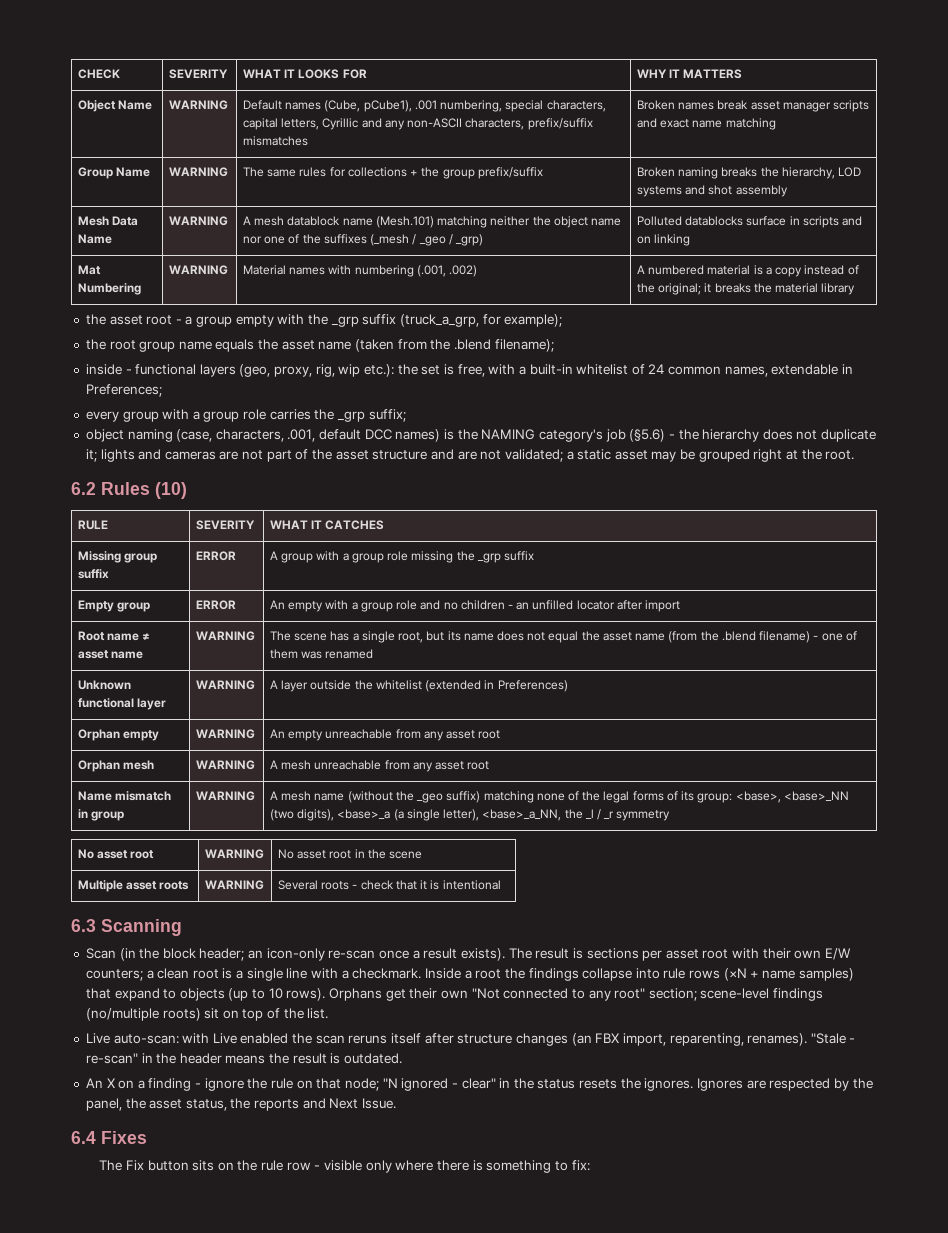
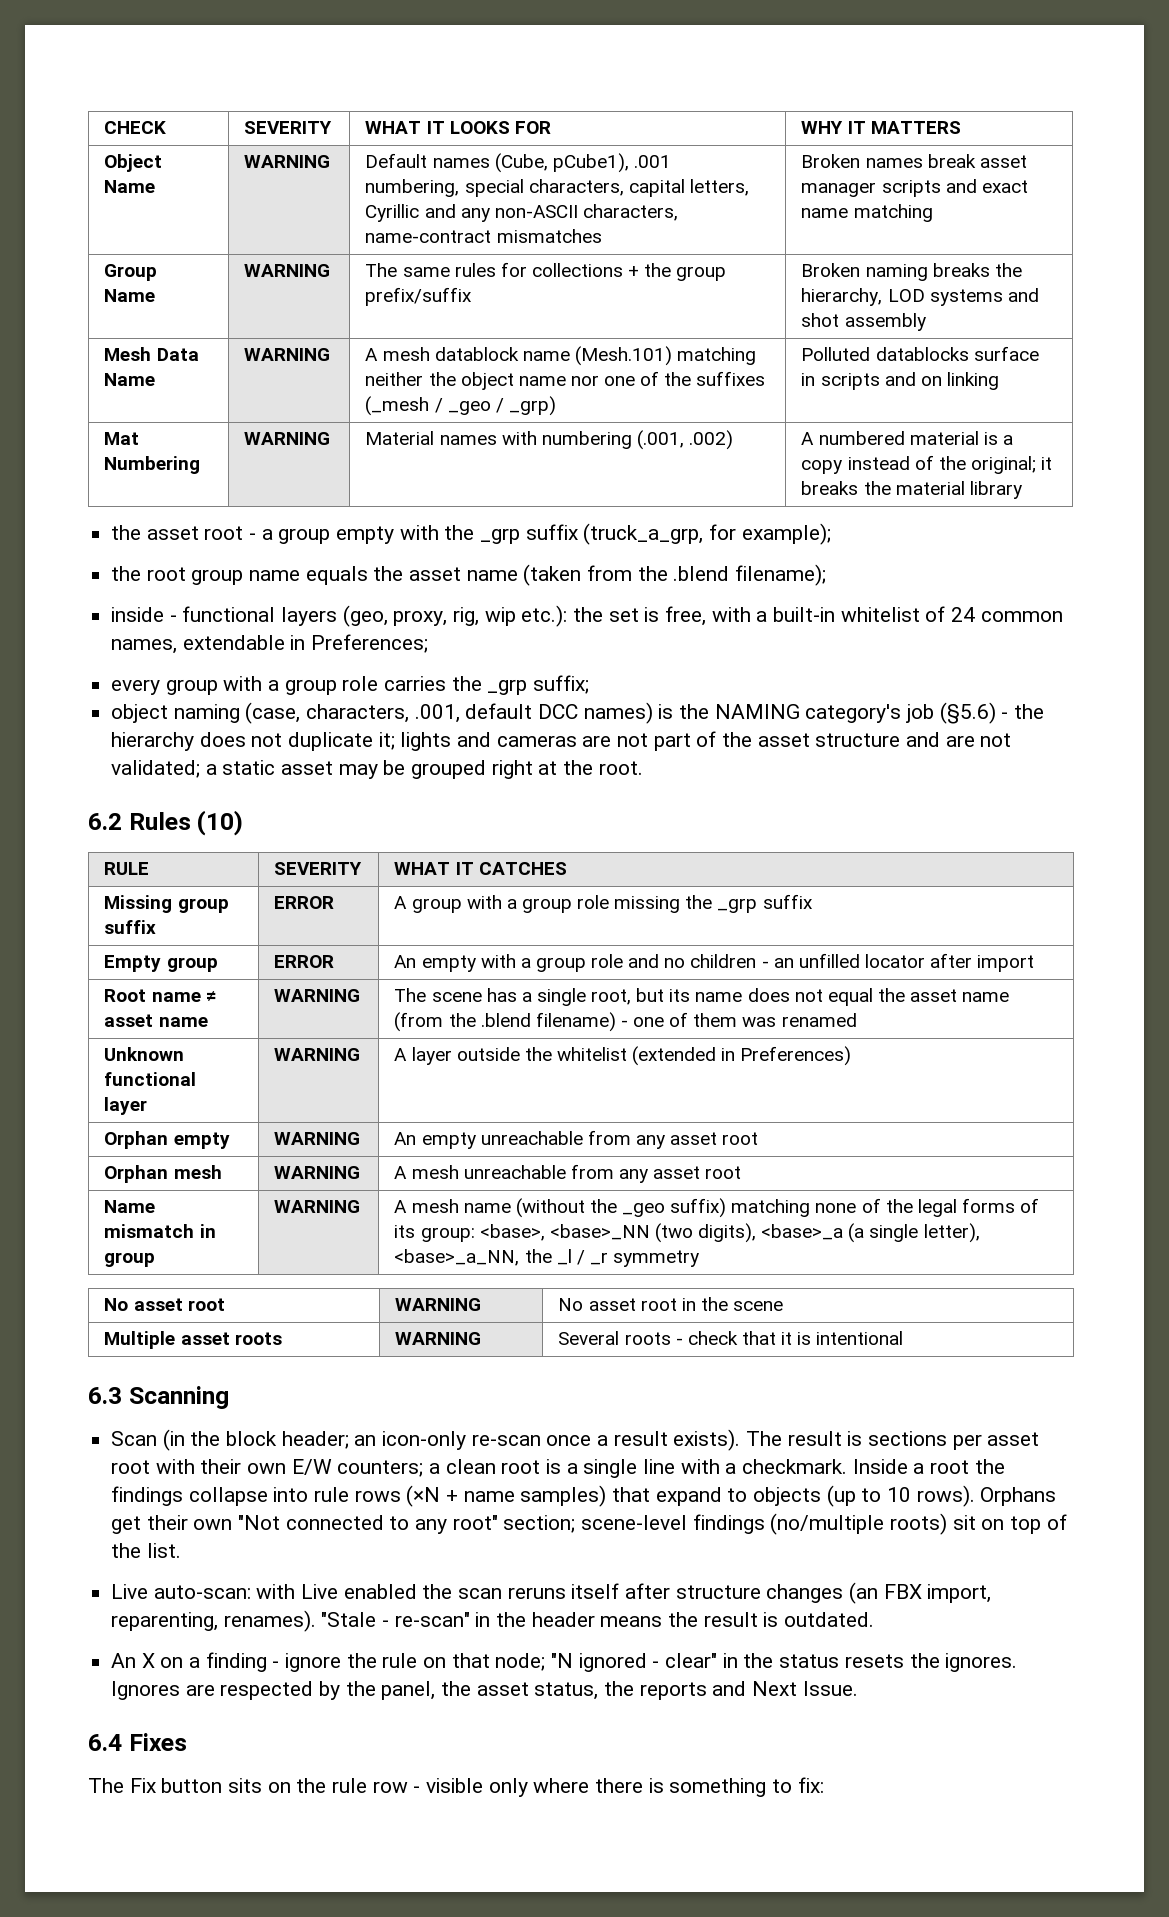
[527,118,593,130] prefix/suffix -> [365,230,492,243] name-contract

